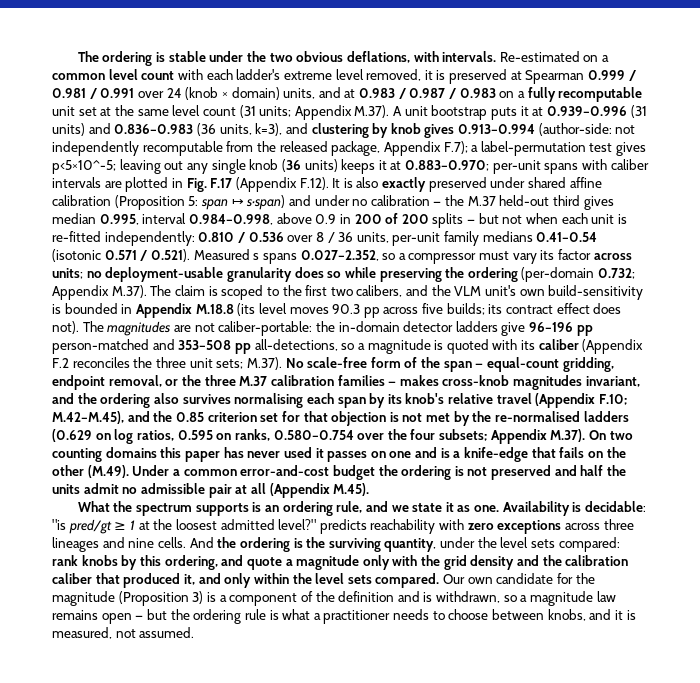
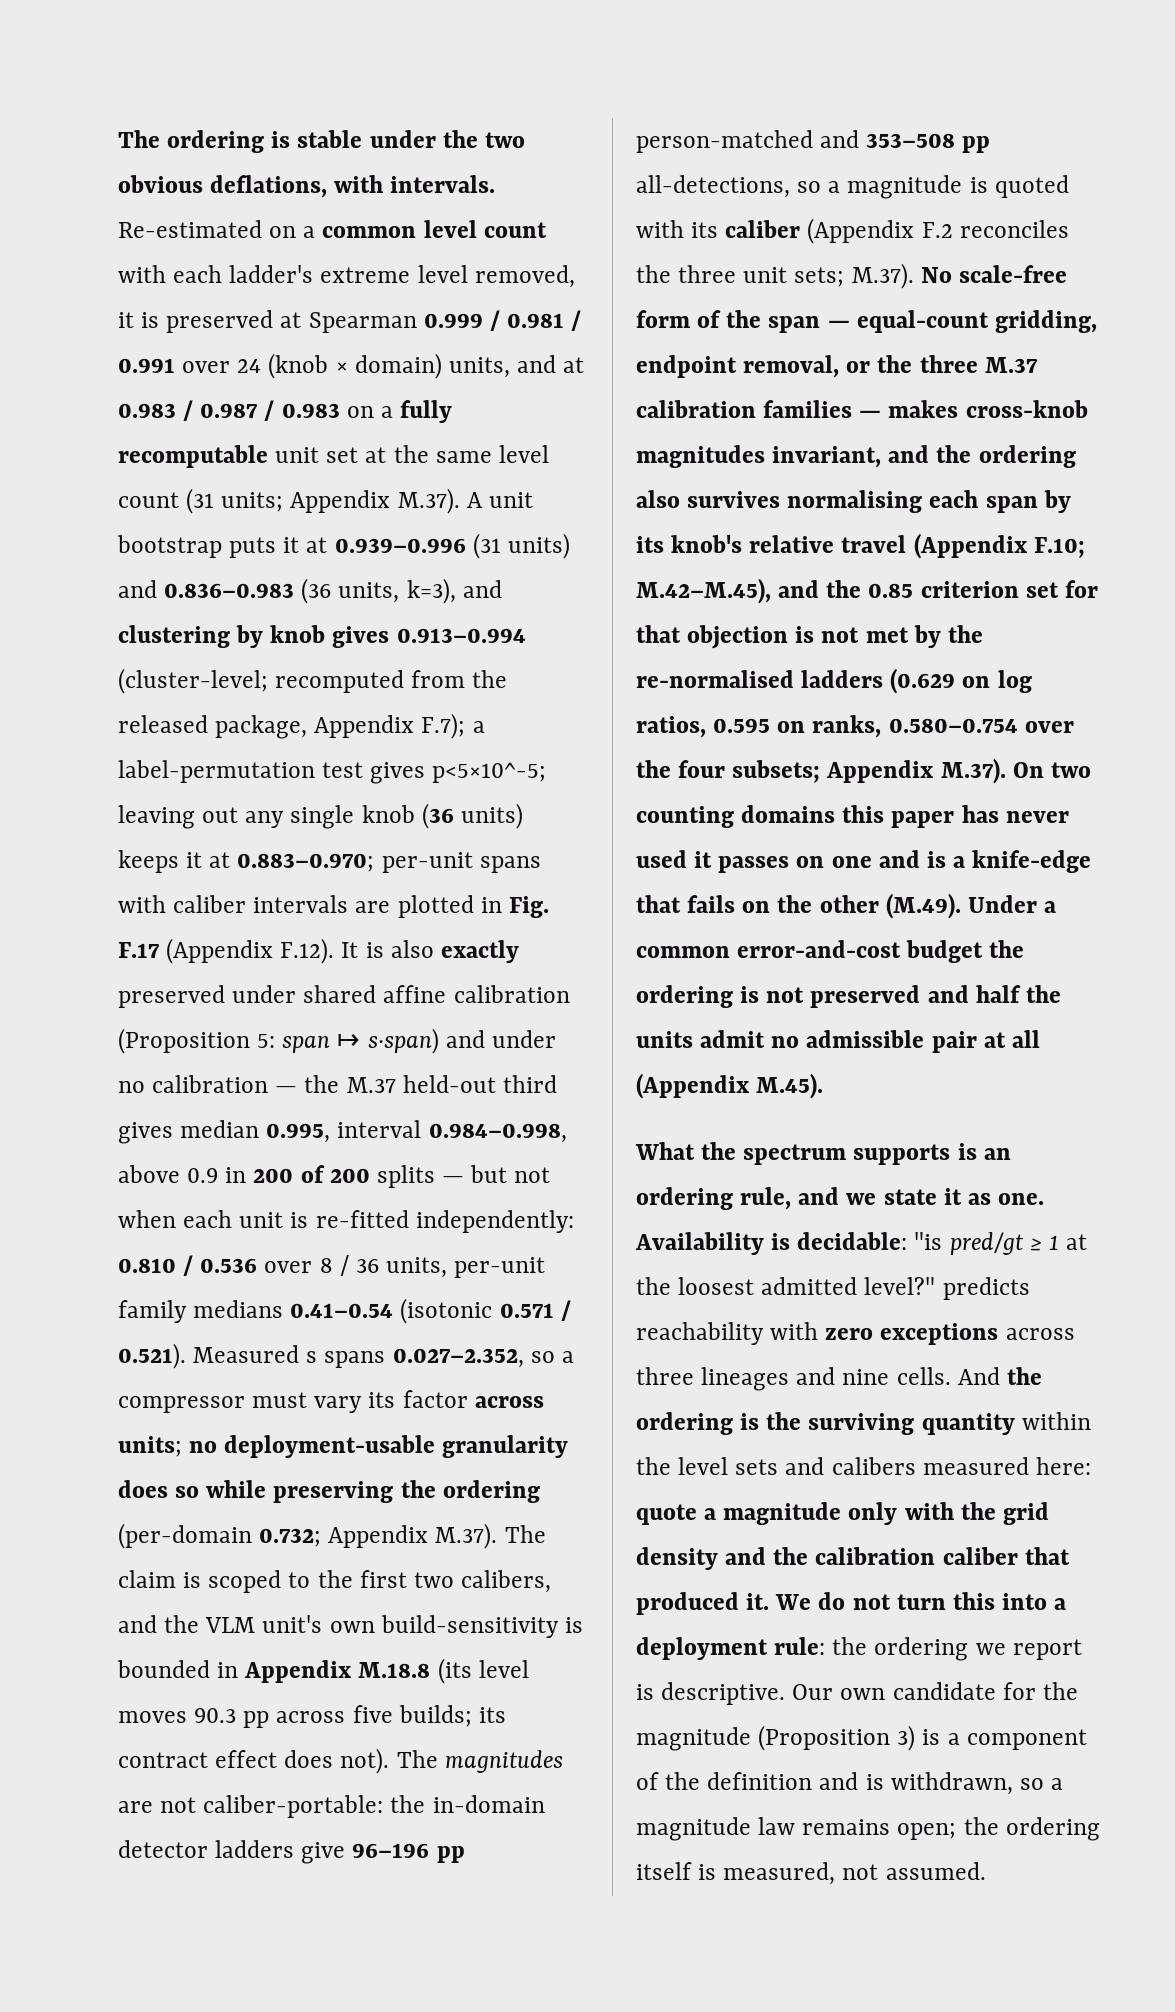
[538,123,636,136] [52,141,223,156] (author-side: not independently recomputable -> [118,668,405,694] (cluster-level; recomputed
[384,537,620,552] [52,555,244,570] quantity, under the level sets compared: rank knobs by this ordering, and -> [921,1412,1091,1435] [636,1457,1091,1475] quantity within the level sets and calibers measured here:
[183,573,440,588] it, and only within the level sets compared. -> [746,1592,1067,1610] [636,1637,1082,1661] [636,1682,786,1705] it. We do not turn this into a deployment rule: the ordering we report is descriptive.
[101,609,623,624] open — but the ordering rule is what a practitioner needs to choose between knobs, and it -> [897,1817,1100,1841] [636,1862,692,1880] open; the ordering itself

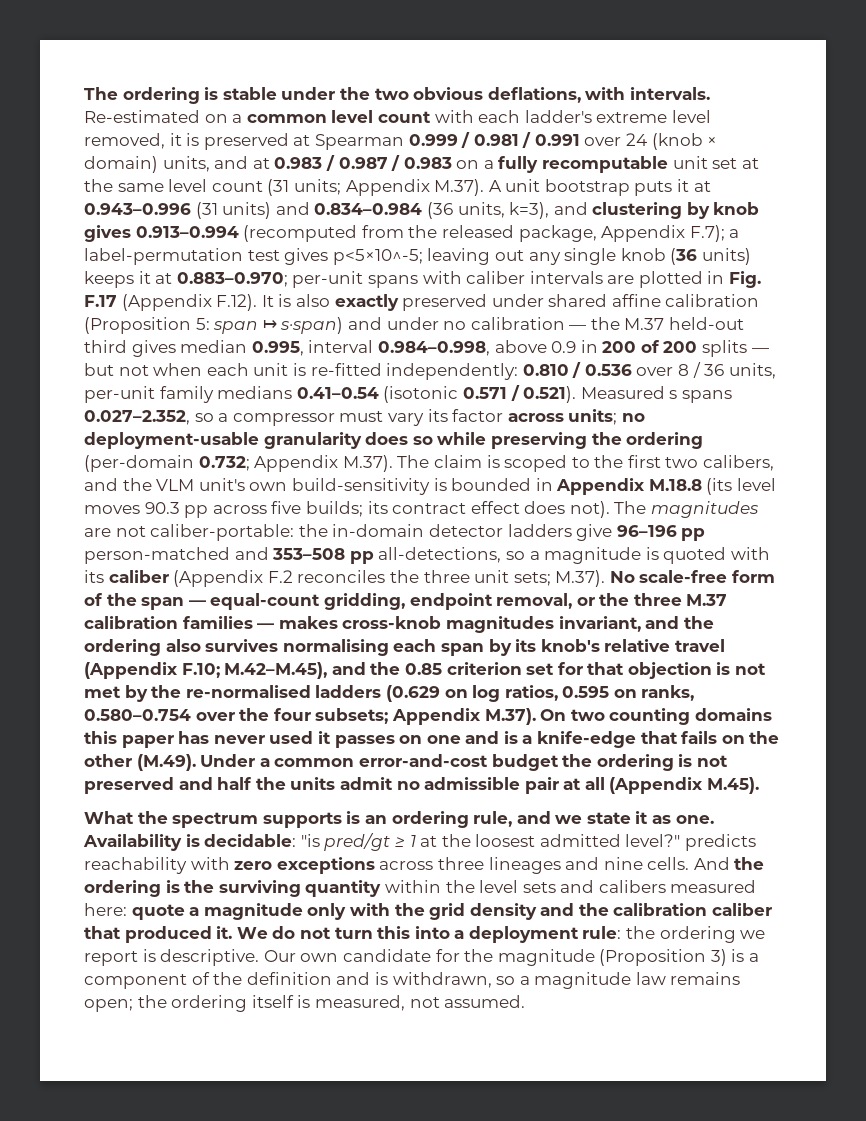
[334,538,466,553] 0.939–0.996 -> [84,203,191,215] 0.943–0.996
[164,583,295,598] 0.836–0.983 -> [314,203,423,215] 0.834–0.984
[118,668,405,694] (cluster-level; recomputed -> [243,225,358,242] (recomputed

